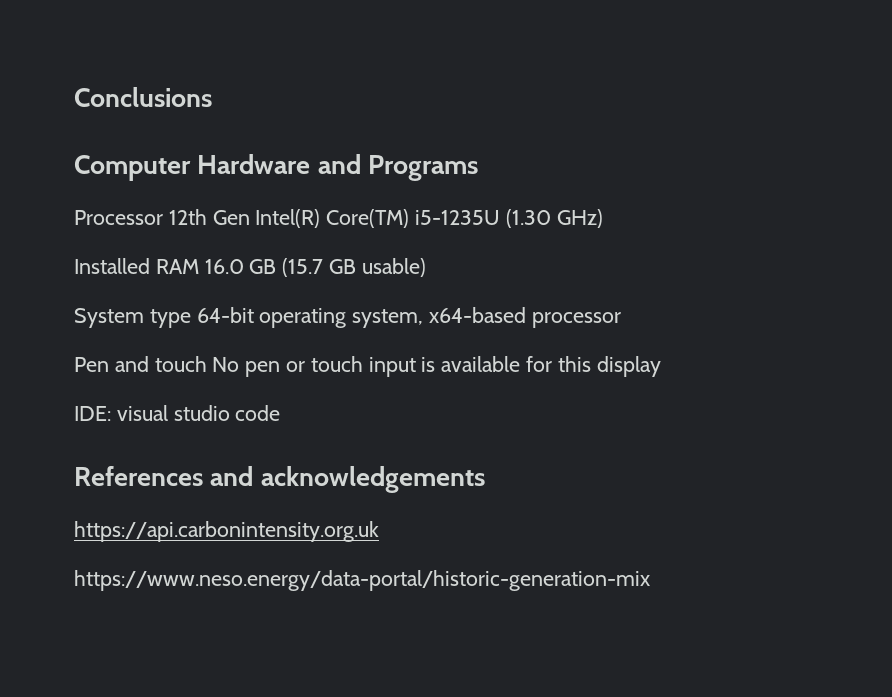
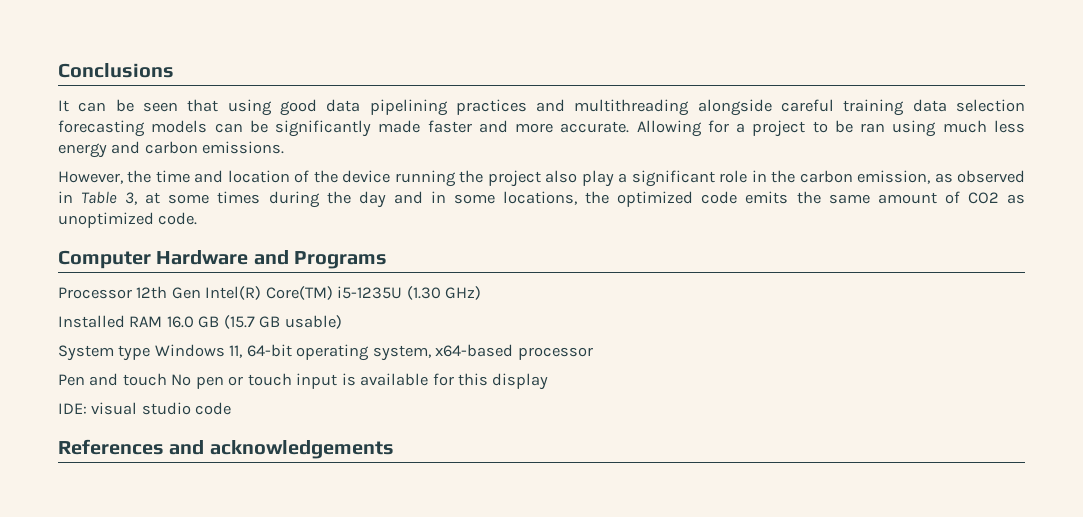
(212, 97) none -> [58,99,1025,116] [58,120,1026,137] [58,141,285,158] [58,170,1025,187] [58,191,1026,208] [58,212,198,228] // It can be seen that using good data pipelining practices and multithreading alongside careful training data selection forecasting models can be significantly made faster and more accurate. Allowing for a project to be ran using much less energy and carbon emissions. // However, the time and location of the device running the project also play a significant role in the carbon emission, as observed in Table 3, at some times during the day and in some locations, the optimized code emits the same amount of CO2 as unoptimized code.
(191, 318) none -> [154,344,243,358] Windows 11,
[74,521,379,542] [74,570,650,591] // https://api.carbonintensity.org.uk // https://www.neso.energy/data-portal/historic-generation-mix -> (394, 449) none

